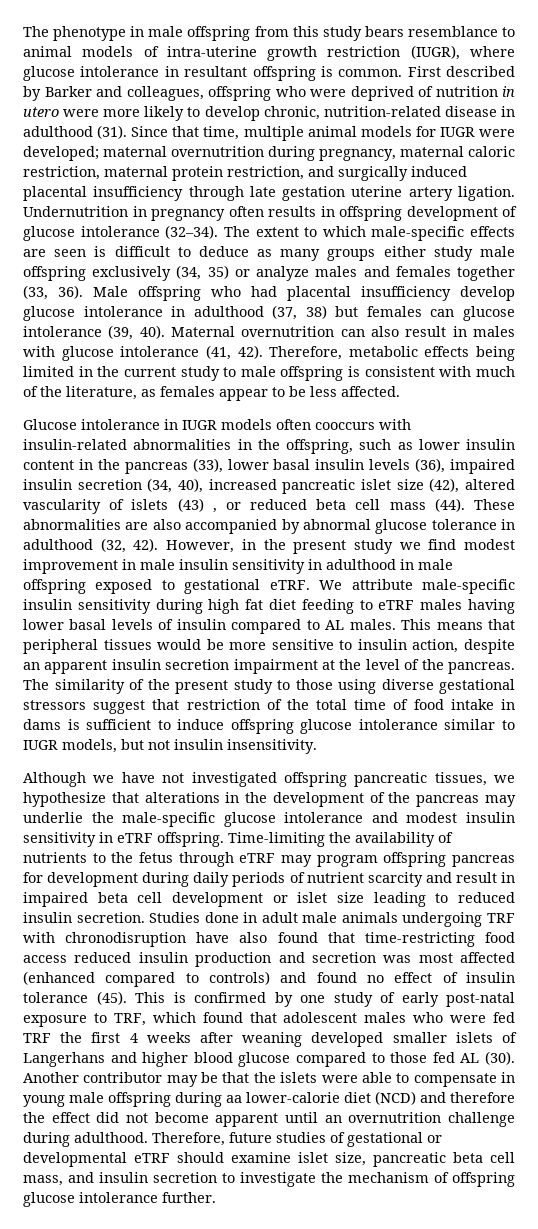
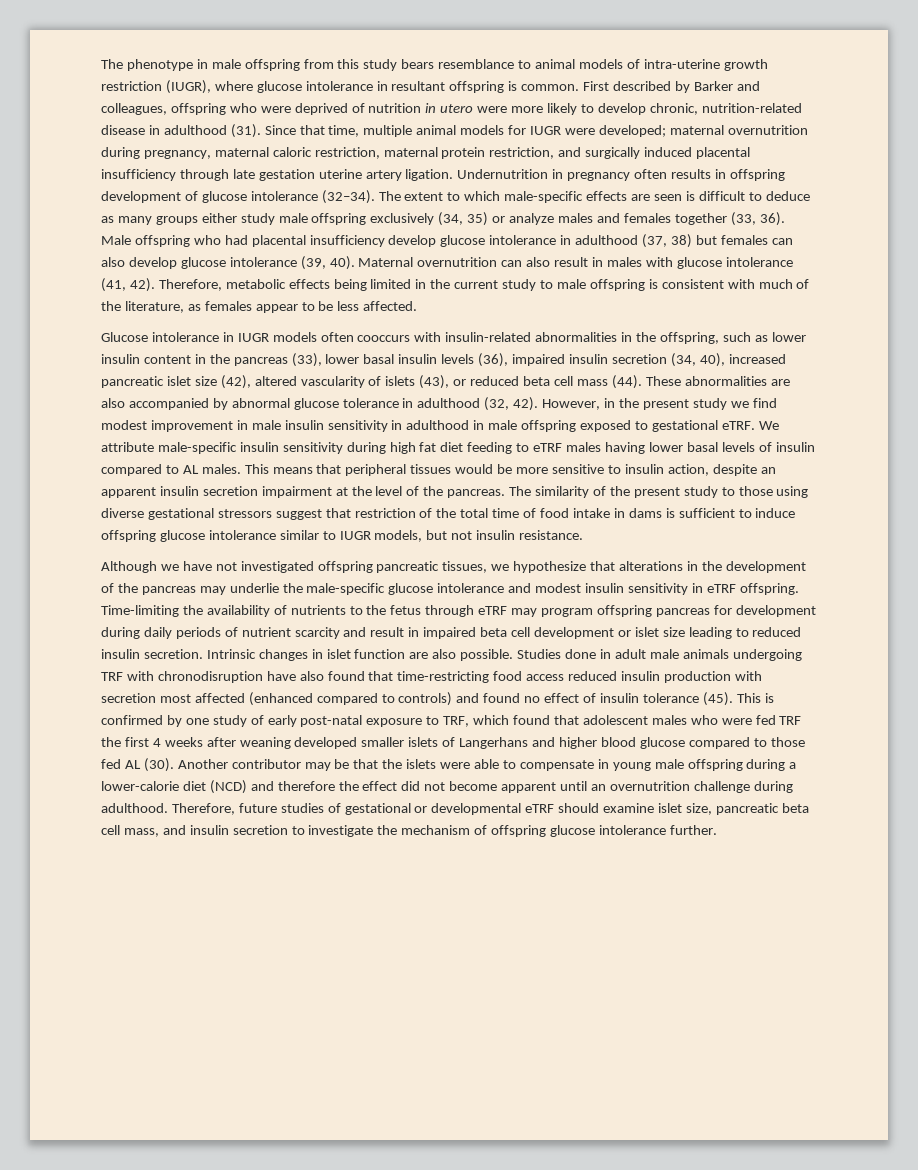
(455, 313) none -> [101,257,177,269] also develop
[177,498,217,513] (43) , -> [419,375,450,389] (43),
[227,739,317,754] insensitivity. -> [519,530,584,540] resistance.
(145, 917) none -> [206,649,514,661] Intrinsic changes in islet function are also possible.
[278,952,412,963] and secretion was -> [734,671,762,681] [101,693,156,703] with secretion
[226,1095,242,1103] aa -> [789,762,797,769] a

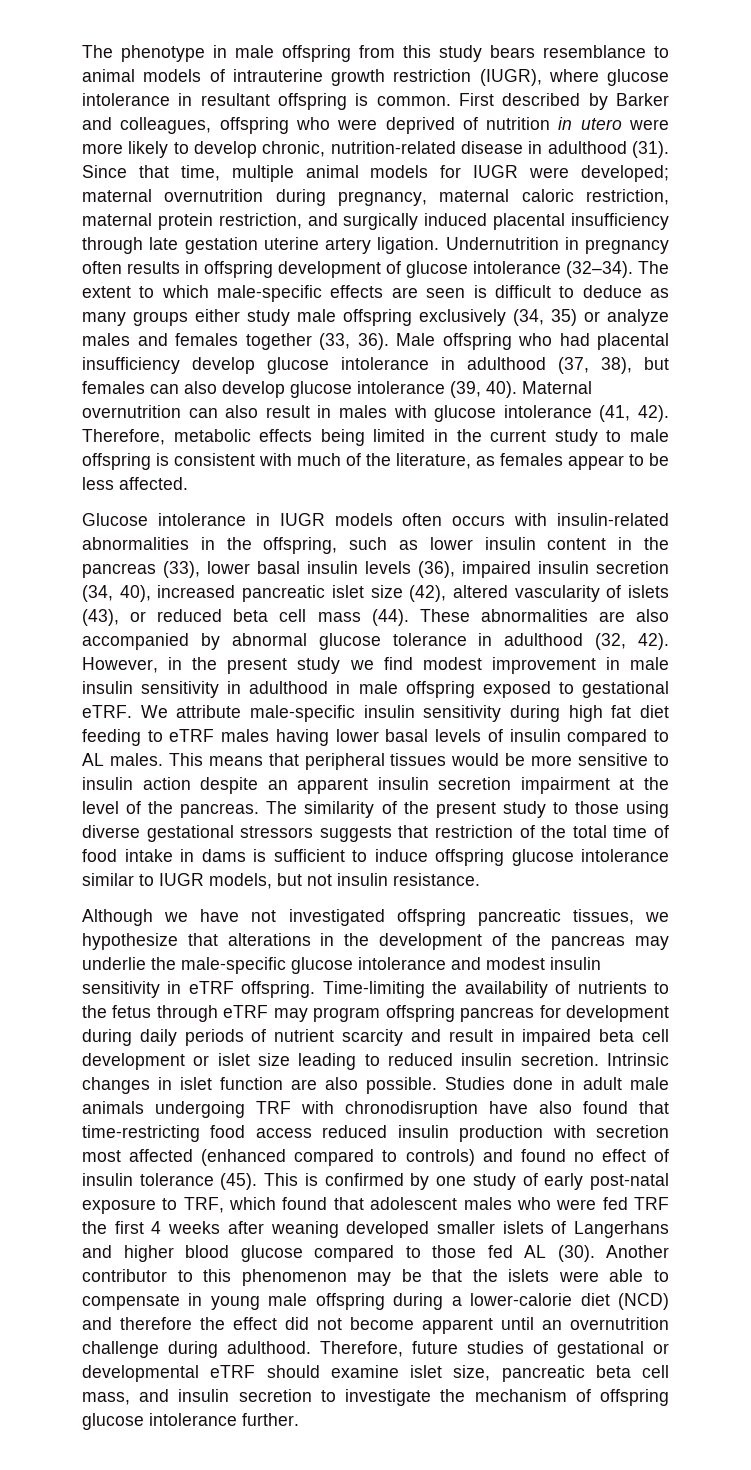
[643,59,720,69] intra-uterine -> [232,69,323,82] intrauterine
[670,234,692,248] 38) -> [601,357,632,374] 38),
[357,335,411,342] cooccurs -> [452,515,506,526] occurs
[667,464,709,476] action, -> [142,777,191,790] action
[275,509,322,520] suggest -> [319,826,392,842] suggests
(301, 764) none -> [177,1269,347,1286] to this phenomenon

